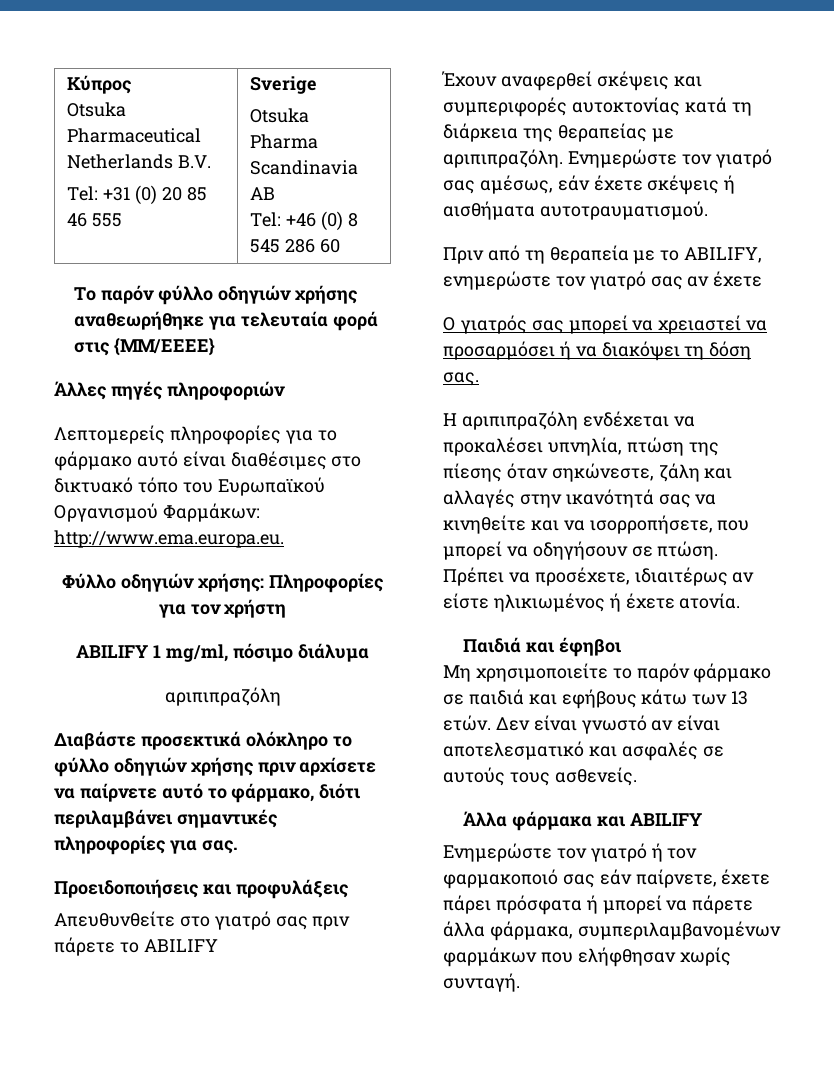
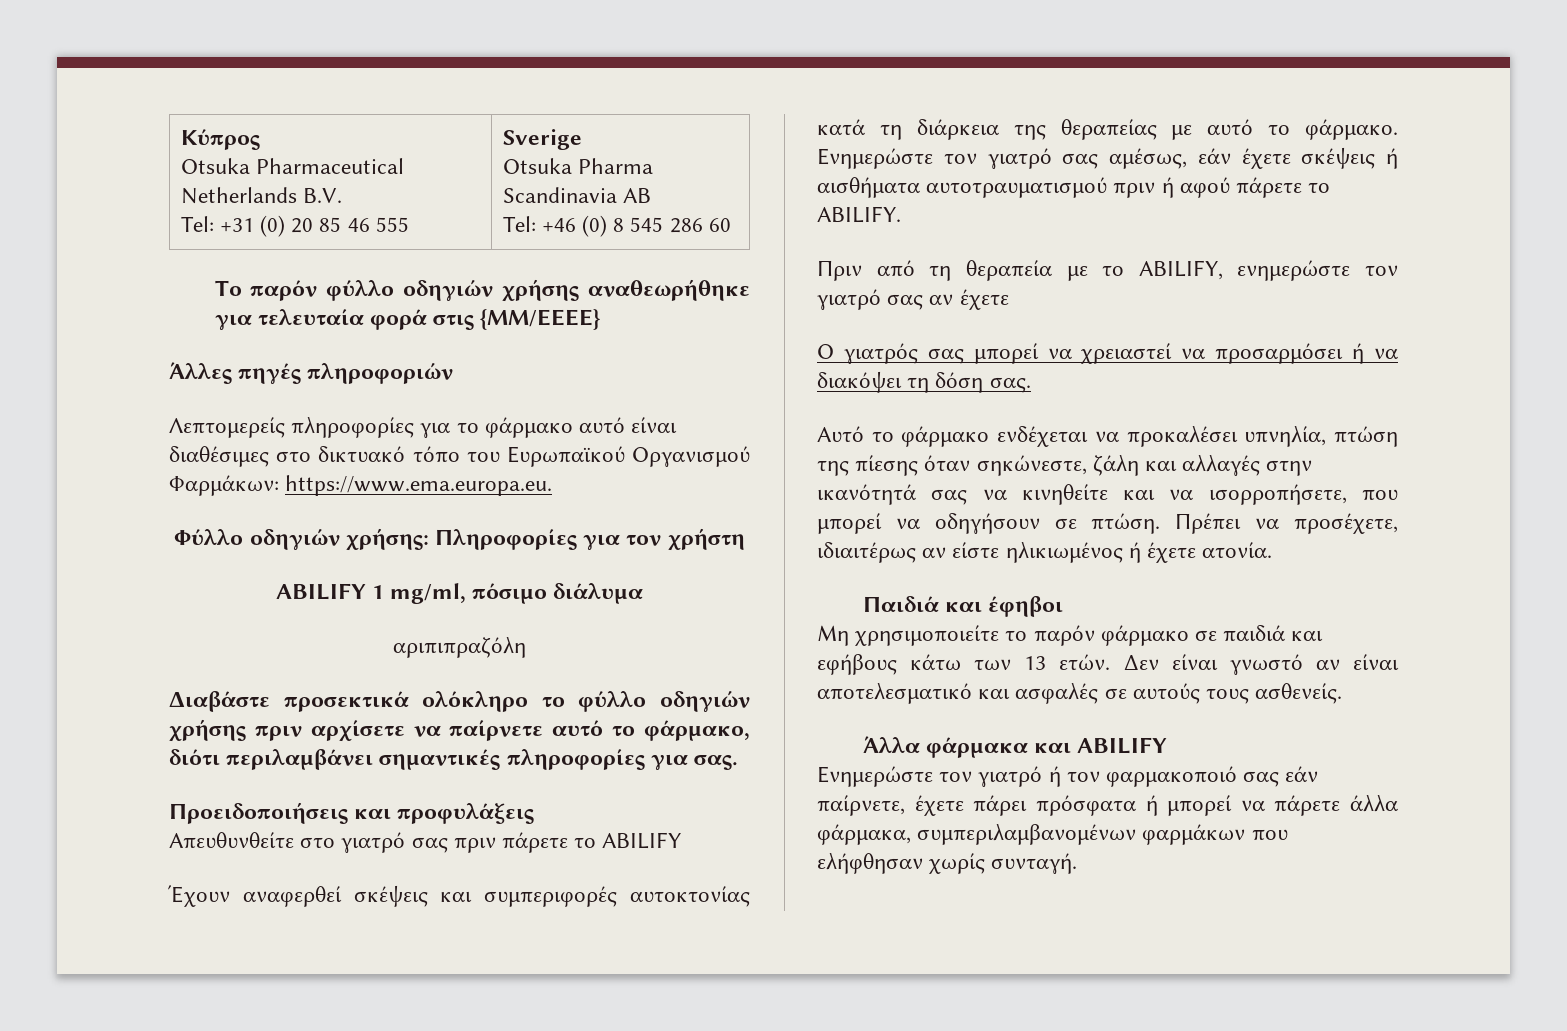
[54,530,284,548] http://www.ema.europa.eu. -> [285,475,553,496] https://www.ema.europa.eu.
[443,149,563,168] αριπιπραζόλη. -> [1207,119,1398,140] αυτό το φάρμακο.
[539,201,708,220] αυτοτραυματισμού. -> [926,177,1331,198] [817,206,901,223] αυτοτραυματισμού πριν ή αφού πάρετε το ABILIFY.
[443,411,578,430] Η αριπιπραζόλη -> [817,426,990,447] Αυτό το φάρμακο

